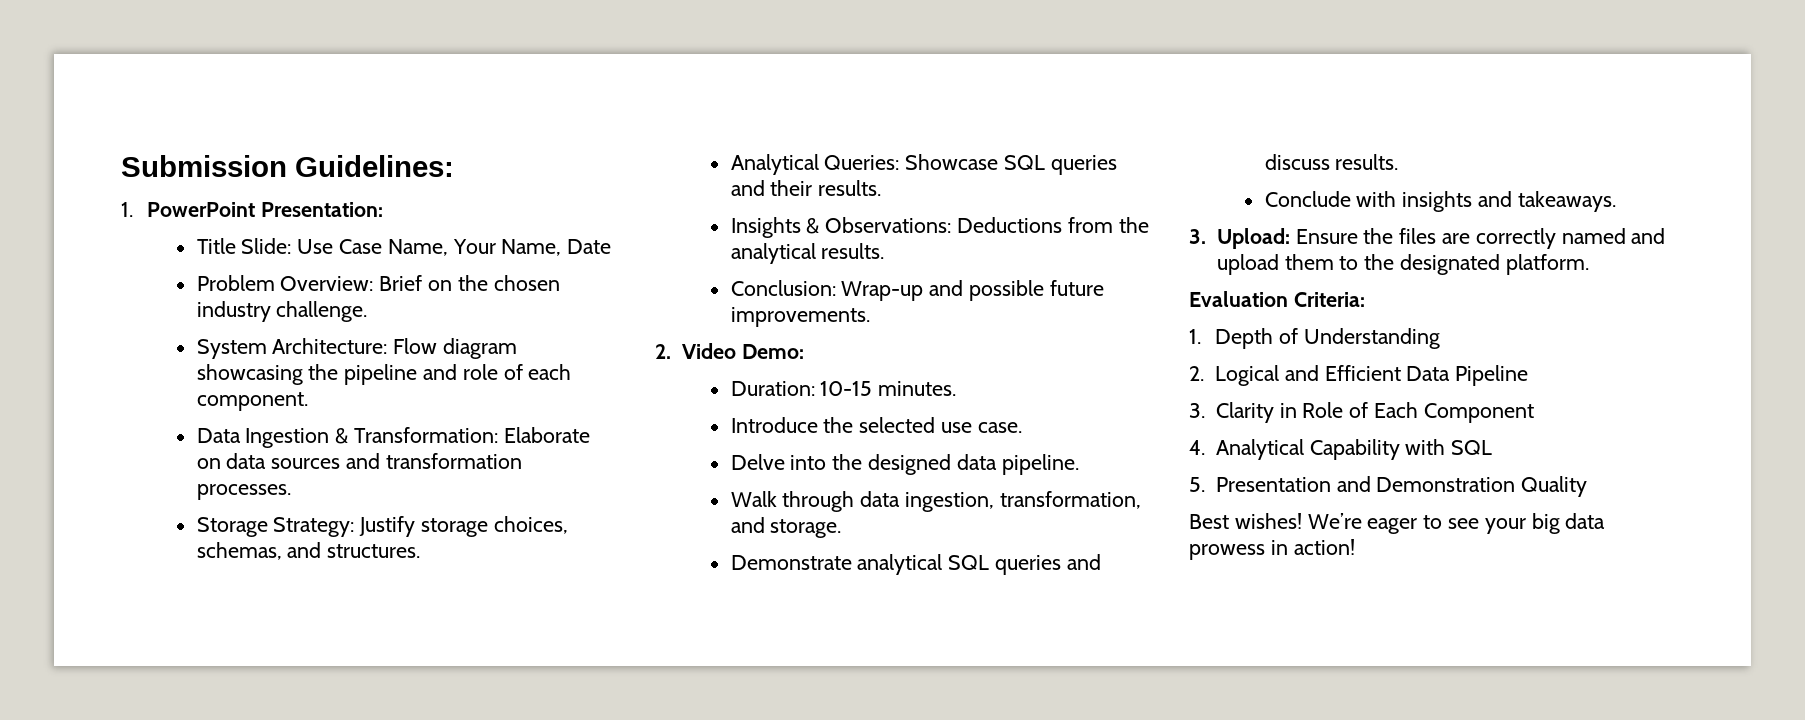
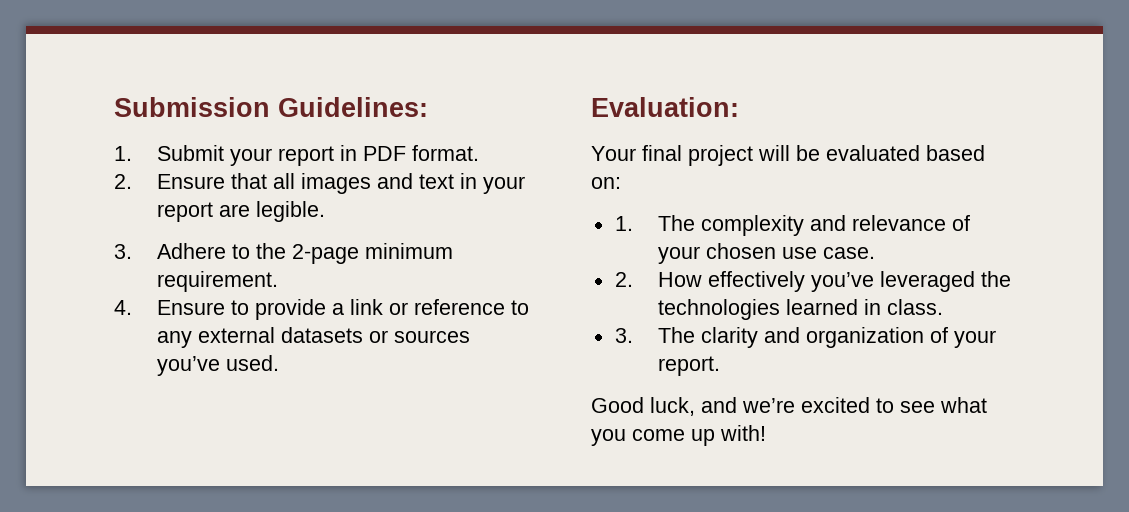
[146,202,383,217] [196,238,612,256] [196,275,560,291] [196,301,368,322] [196,338,517,359] [196,364,572,385] [196,392,308,411] [196,427,590,448] [196,453,522,469] [196,484,291,500] [196,516,568,537] [196,542,421,560] [730,154,1117,175] [730,180,882,196] [730,217,1149,238] [730,243,885,264] [730,280,1104,301] [730,307,870,327] [655,343,804,359] [730,381,957,396] [730,417,1022,433] [730,454,1079,475] [730,491,1141,512] [730,517,842,538] [730,554,1101,575] [1264,154,1399,170] [1264,191,1616,212] [1189,228,1666,249] [1216,254,1589,275] [1189,291,1365,307] [1189,328,1440,349] [1189,365,1529,386] [1189,402,1534,423] [1189,439,1493,460] [1189,476,1588,497] [1189,513,1606,534] [1189,539,1355,560] PowerPoint Presentation: // Title Slide: Use Case Name, Your Name, Date // Problem Overview: Brief on the chosen industry challenge. // System Architecture: Flow diagram showcasing the pipeline and role of each component. // Data Ingestion & Transformation: Elaborate on data sources and transformation processes. // Storage Strategy: Justify storage choices, schemas, and structures. // Analytical Queries: Showcase SQL queries and their results. // Insights & Observations: Deductions from the analytical results. // Conclusion: Wrap-up and possible future improvements. // 2. Video Demo: // Duration: 10-15 minutes. // Introduce the selected use case. // Delve into the designed data pipeline. // Walk through data ingestion, transformation, and storage. // Demonstrate analytical SQL queries and discuss results. // Conclude with insights and takeaways. // 3. Upload: Ensure the files are correctly named and upload them to the designated platform. // Evaluation Criteria: // 1. Depth of Understanding // 2. Logical and Efficient Data Pipeline // 3. Clarity in Role of Each Component // 4. Analytical Capability with SQL // 5. Presentation and Demonstration Quality // Best wishes! We’re eager to see your big data prowess in action! -> [156,145,479,166] [114,173,525,194] [156,201,325,222] [114,243,453,264] [156,271,278,292] [114,299,529,320] [156,327,470,348] [156,355,279,376] [591,97,739,117] [591,145,985,166] [591,177,621,189] [614,215,970,236] [657,243,875,264] [614,271,1011,292] [657,299,943,320] [614,327,996,348] [657,356,720,376] [591,397,987,416] [591,425,766,446] Submit your report in PDF format. // 2. Ensure that all images and text in your report are legible. // 3. Adhere to the 2-page minimum requirement. // 4. Ensure to provide a link or reference to any external datasets or sources you’ve used. // Evaluation: // Your final project will be evaluated based on: // 1. The complexity and relevance of your chosen use case. // 2. How effectively you’ve leveraged the technologies learned in class. // 3. The clarity and organization of your report. // Good luck, and we’re excited to see what you come up with!

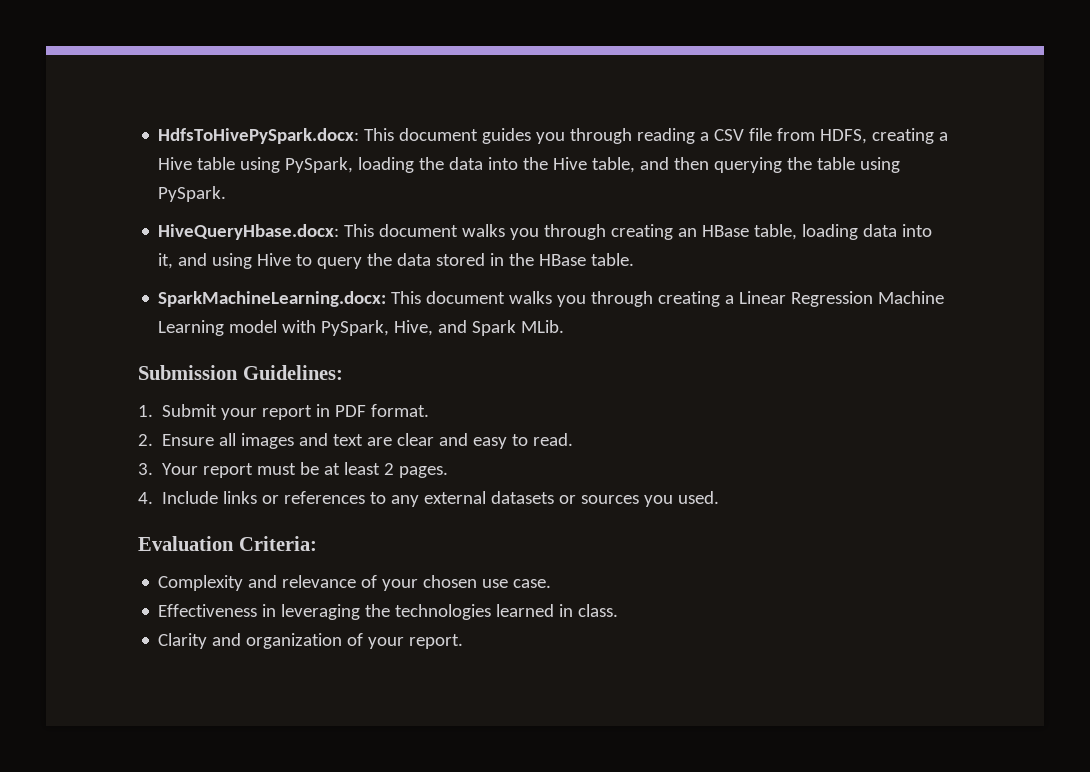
(114, 107) none -> [158,128,949,144] [158,157,901,173] [158,186,227,202] [158,224,933,240] [158,253,635,269] [158,291,945,307] [158,320,565,336] HdfsToHivePySpark.docx: This document guides you through reading a CSV file from HDFS, creating a Hive table using PySpark, loading the data into the Hive table, and then querying the table using PySpark. // HiveQueryHbase.docx: This document walks you through creating an HBase table, loading data into it, and using Hive to query the data stored in the HBase table. // SparkMachineLearning.docx: This document walks you through creating a Linear Regression Machine Learning model with PySpark, Hive, and Spark MLib. //
[230,173,267,189] that -> (215, 440) none
[459,173,525,194] [156,201,325,222] [114,243,453,264] [156,271,278,292] [114,299,505,320] in your report are legible. // 3. Adhere to the 2-page minimum requirement. // 4. Ensure to provide a link or reference -> [367,433,574,449] [138,462,449,478] [138,491,366,504] are clear and easy to read. // 3. Your report must be at least 2 pages. // 4. Include links or references
[156,356,220,376] you’ve -> [644,495,674,507] you
[591,97,739,117] [591,145,985,166] [591,177,621,189] [614,215,804,236] Evaluation: // Your final project will be evaluated based on: // 1. The complexity -> [138,536,317,551] [158,575,244,591] Evaluation Criteria: // Complexity
[614,271,975,292] 2. How effectively you’ve leveraged -> [158,604,361,620] Effectiveness in leveraging
[614,327,758,348] 3. The clarity -> [158,633,208,649] Clarity
[591,397,987,416] [591,425,766,446] // Good luck, and we’re excited to see what you come up with! -> (464, 641) none

